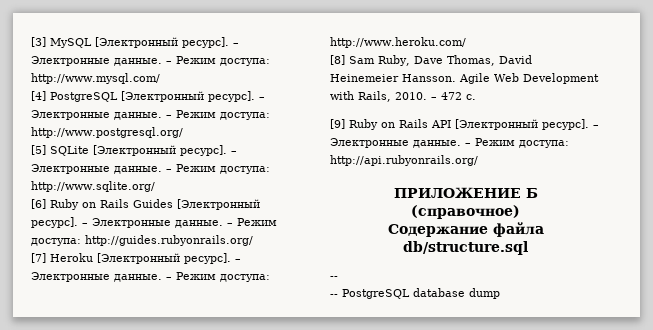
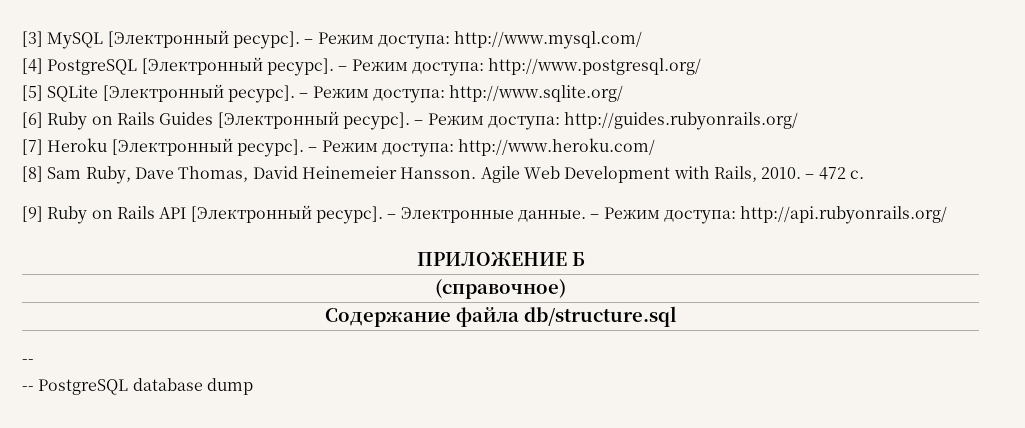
[31,56,172,66] Электронные данные. – -> (314, 41) none
[31,110,172,120] Электронные данные. – -> (348, 68) none
[31,164,172,174] Электронные данные. – -> (309, 95) none
[92,218,233,228] Электронные данные. – -> (424, 122) none
[31,272,172,282] Электронные данные. – -> (318, 149) none

